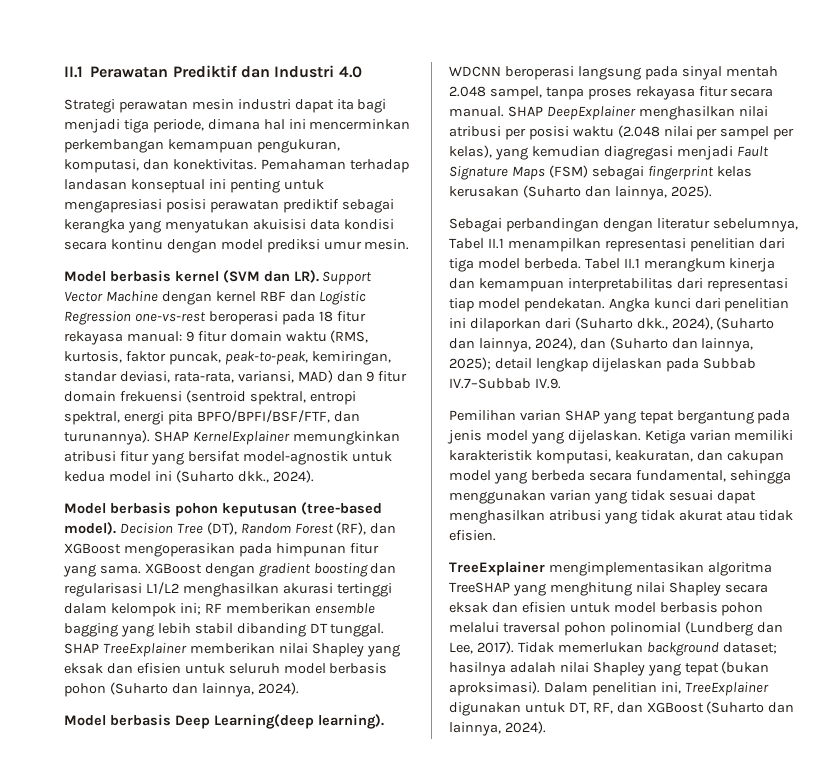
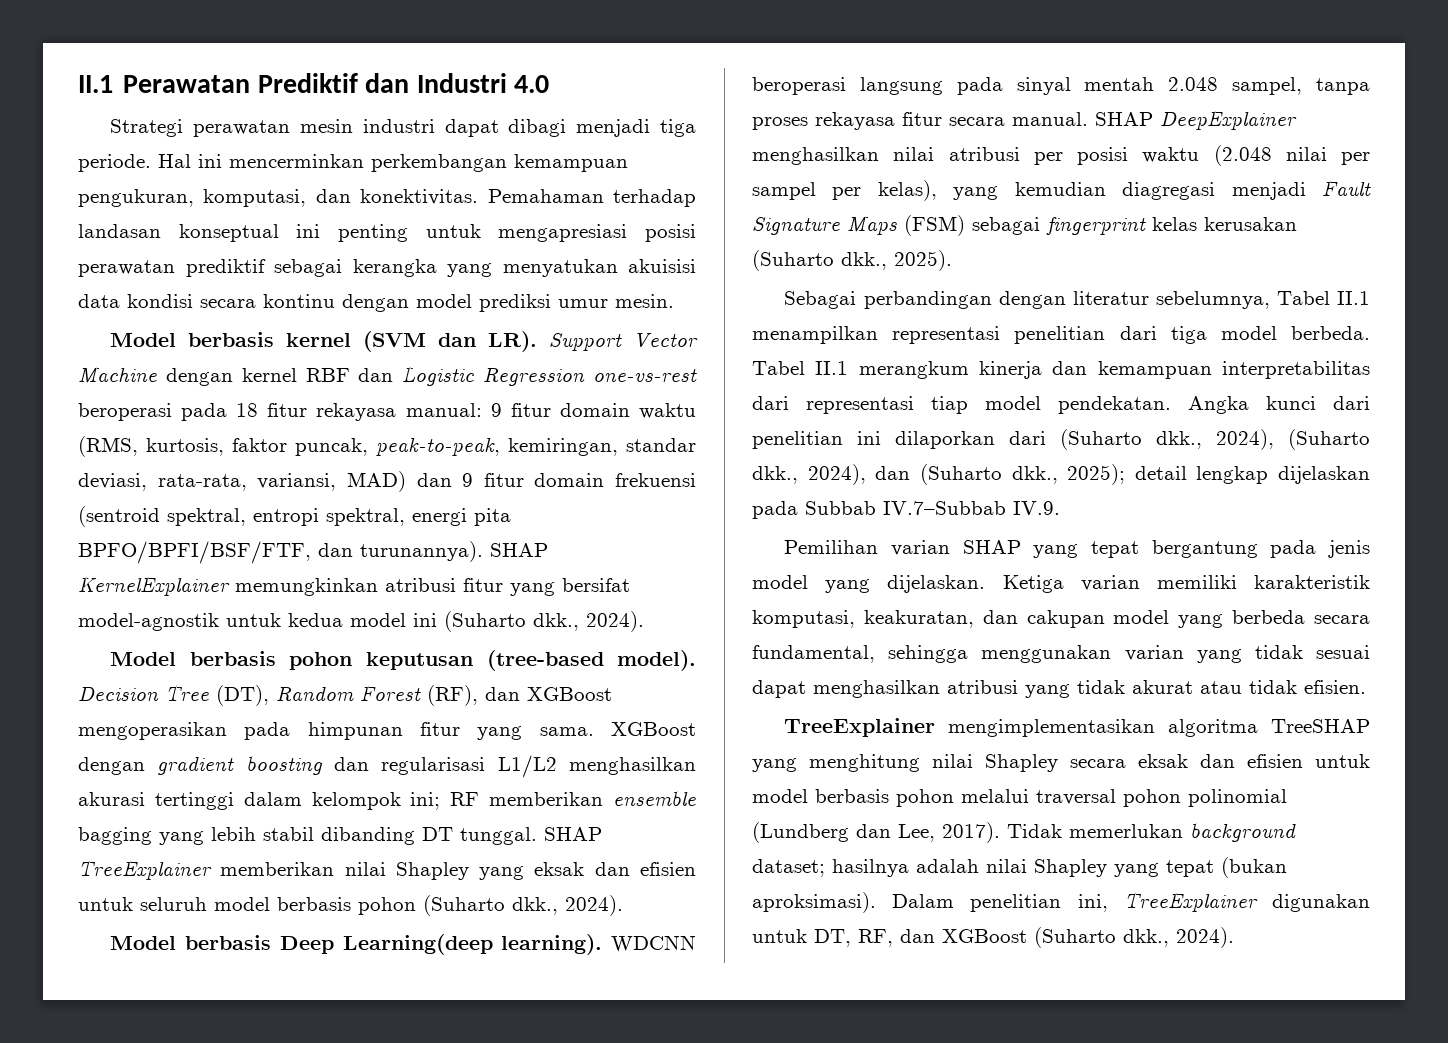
[336,99,387,113] [64,119,285,133] ita bagi menjadi tiga periode, dimana hal -> [508,119,696,137] [78,154,191,172] dibagi menjadi tiga periode. Hal
[171,683,254,697] dan lainnya, -> [512,897,558,915] dkk.,
[584,186,667,200] dan lainnya, -> [841,252,887,270] dkk.,
[449,338,531,352] dan lainnya, -> [752,466,798,484] dkk.,
[671,338,754,352] dan lainnya, -> [1011,466,1058,484] dkk.,
[768,702,795,713] [449,722,501,736] dan lainnya, -> [1123,929,1169,947] dkk.,

